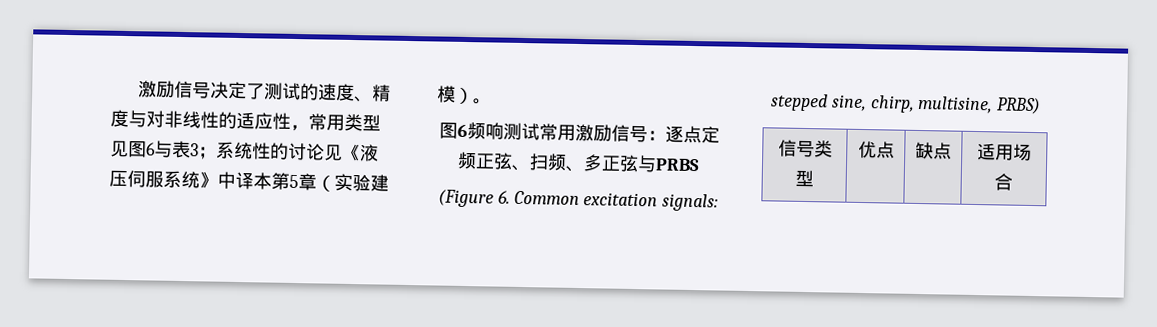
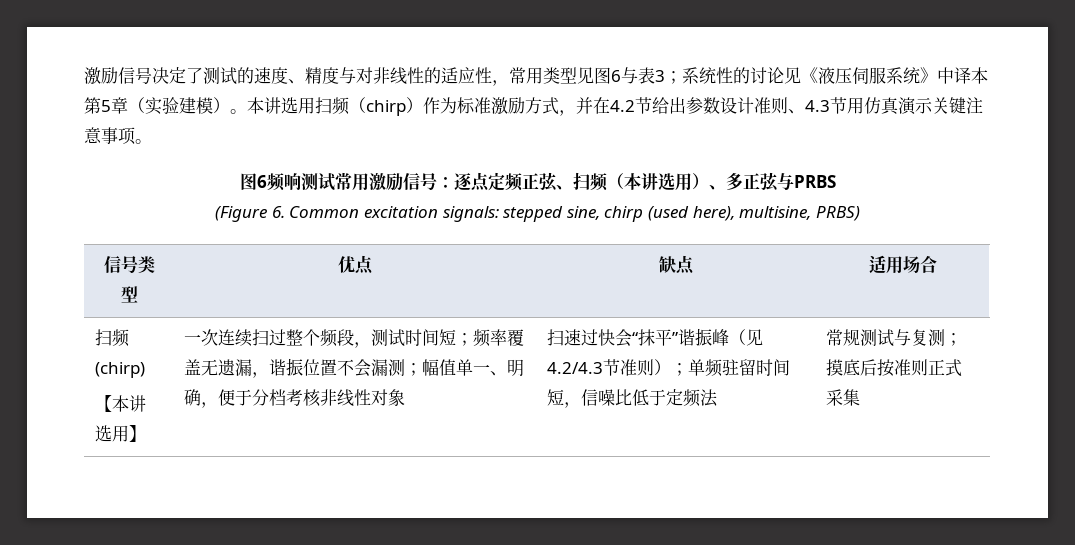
(492, 101) none -> [247,97,983,116] [84,127,152,145] 本讲选用扫频（chirp）作为标准激励方式，并在4.2节给出参数设计准则、4.3节用仿真演示关键注意事项。
(567, 162) none -> [606,173,709,191] （本讲选用）
[869,95,915,113] chirp, -> [604,206,735,222] chirp (used here),
(1013, 182) none -> [95,329,131,347] [95,362,146,378] [95,395,147,412] [95,425,147,442] [184,329,525,348] [184,358,525,378] [184,389,406,408] [547,328,764,347] [547,359,791,377] [547,389,719,408] [826,329,963,347] [826,359,963,377] [826,389,861,406] // 扫频(chirp) // 【本讲选用】 | 一次连续扫过整个频段，测试时间短；频率覆盖无遗漏，谐振位置不会漏测；幅值单一、明确，便于分档考核非线性对象 | 扫速过快会“抹平”谐振峰（见4.2/4.3节准则）；单频驻留时间短，信噪比低于定频法 | 常规测试与复测；摸底后按准则正式采集

